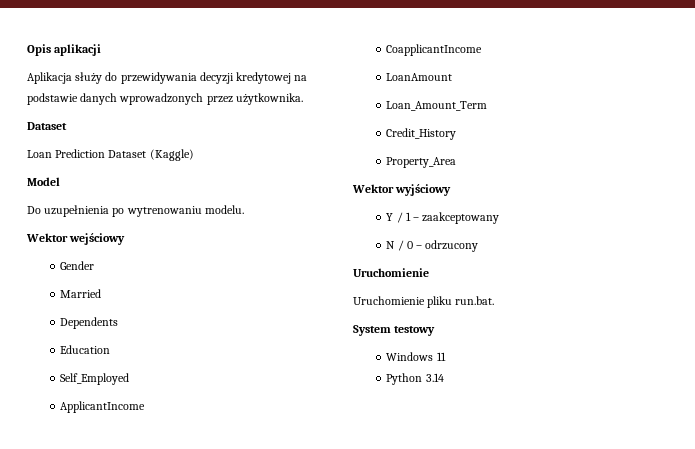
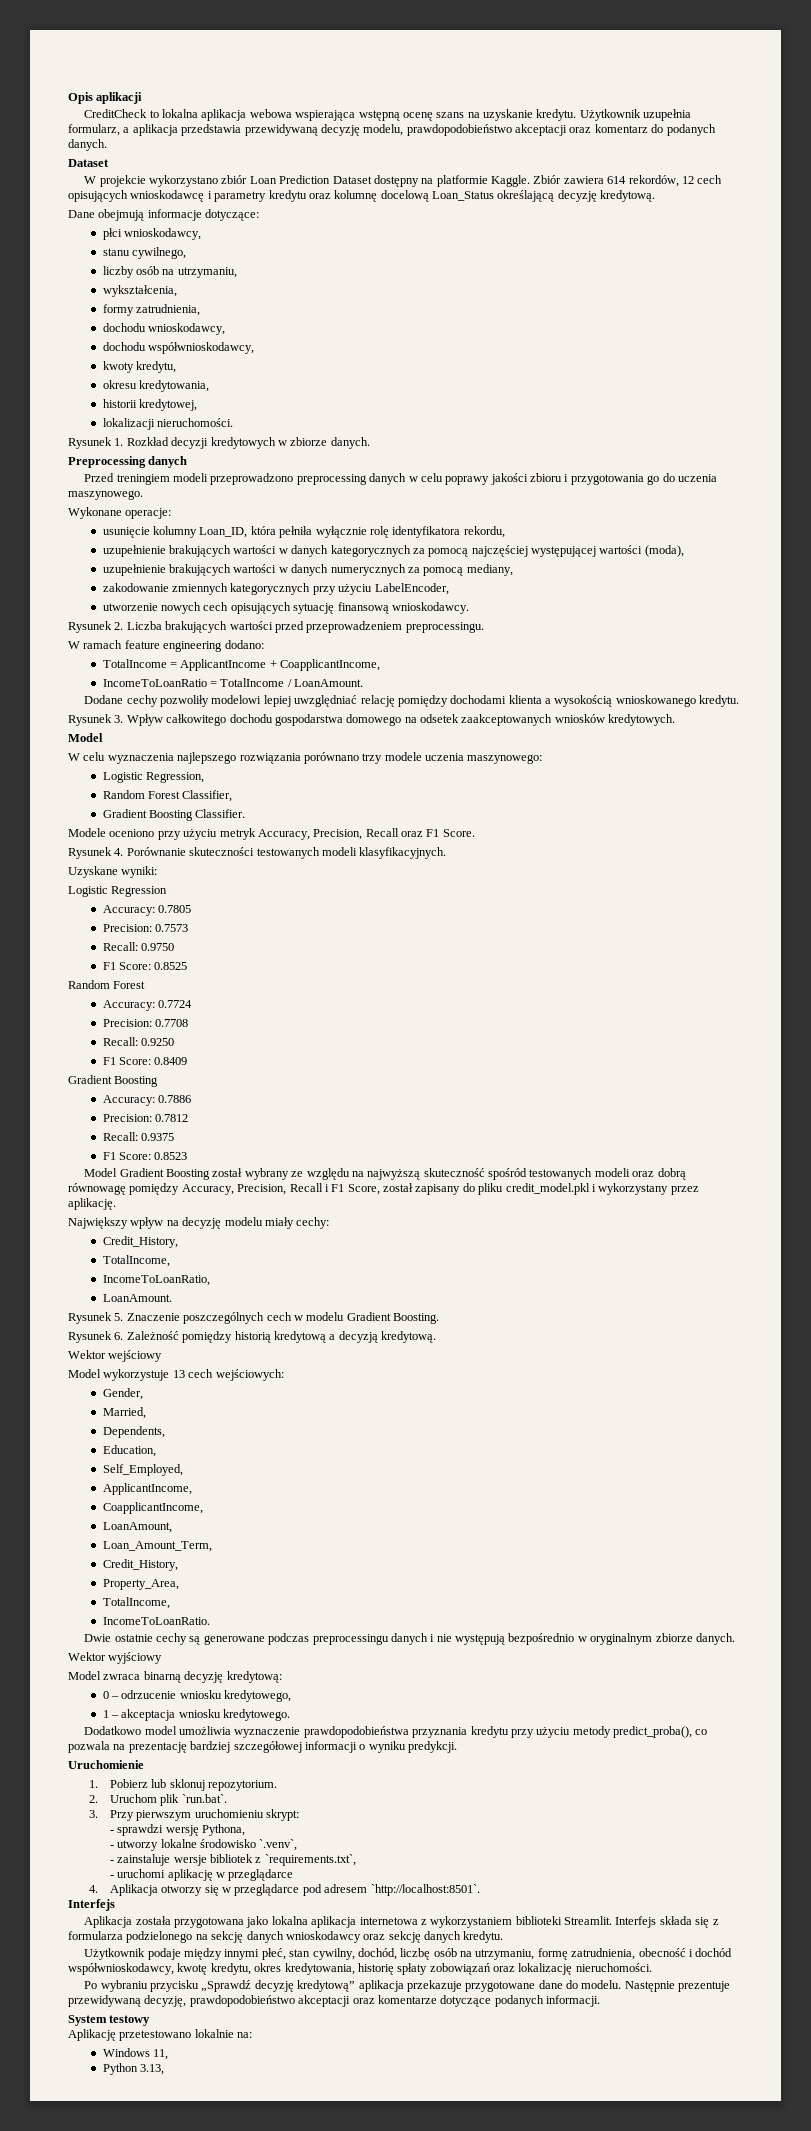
[27,72,308,84] [27,93,303,105] [27,122,67,130] [27,149,194,161] [27,177,60,186] [27,205,244,217] [26,233,126,245] [60,261,95,270] [60,289,102,298] [60,317,119,329] [60,345,111,354] [60,373,130,385] [60,401,146,413] [386,44,483,56] [386,73,453,81] [386,101,488,111] [386,128,457,140] [386,157,457,168] [352,184,452,196] [386,212,500,224] [386,240,479,252] [353,268,429,277] [353,296,495,308] [353,325,436,336] Aplikacja służy do przewidywania decyzji kredytowej na podstawie danych wprowadzonych przez użytkownika. // Dataset // Loan Prediction Dataset (Kaggle) // Model // Do uzupełnienia po wytrenowaniu modelu. // Wektor wejściowy // Gender // Married // Dependents // Education // Self_Employed // ApplicantIncome // CoapplicantIncome // LoanAmount // Loan_Amount_Term // Credit_History // Property_Area // Wektor wyjściowy // Y / 1 – zaakceptowany // N / 0 – odrzucony // Uruchomienie // Uruchomienie pliku run.bat. // System testowy -> [84,109,692,121] [68,124,716,136] [68,139,107,151] [68,159,109,167] [84,175,723,187] [68,190,656,202] [68,209,260,221] [102,228,202,240] [102,247,187,259] [102,266,237,278] [102,285,177,297] [102,304,201,316] [102,323,226,335] [102,342,255,354] [102,361,177,373] [102,380,210,392] [102,399,198,411] [102,418,234,430] [68,437,370,449] [68,456,188,468] [84,473,717,485] [68,490,143,500] [68,507,172,519] [102,526,505,538] [102,545,684,557] [102,564,513,576] [102,583,449,595] [102,602,469,614] [68,621,484,633] [68,640,264,652] [102,659,381,671] [102,678,364,687] [84,695,740,707] [68,714,676,726] [68,733,103,742] [68,752,543,764] [102,772,205,783] [102,790,233,802] [102,809,246,821] [68,828,475,840] [68,847,447,859] [68,866,158,878] [68,886,168,897] [102,905,192,916] [102,924,189,932] [102,942,175,951] [102,962,188,970] [68,980,146,989] [102,1000,193,1011] [102,1019,189,1027] [102,1037,175,1046] [102,1057,188,1065] [68,1075,159,1087] [102,1095,192,1106] [102,1114,189,1122] [102,1132,175,1141] [102,1152,188,1160] [84,1168,686,1180] [68,1183,699,1195] [68,1198,116,1210] [68,1217,330,1229] [102,1236,178,1248] [102,1255,170,1267] [102,1275,210,1286] [102,1294,172,1302] [68,1312,439,1324] [68,1331,436,1343] [68,1350,163,1362] [68,1369,284,1381] [102,1388,143,1400] [102,1407,146,1419] [102,1426,165,1438] [102,1445,156,1457] [102,1464,183,1476] [102,1483,192,1495] [102,1502,203,1514] [102,1522,172,1533] [102,1541,212,1552] [102,1559,178,1571] [102,1579,179,1590] [102,1597,170,1609] [102,1617,210,1625] [84,1633,735,1645] [68,1652,163,1664] [68,1671,282,1683] [102,1690,292,1702] [102,1709,291,1721] [84,1726,708,1738] [68,1741,457,1753] [68,1760,144,1769] [88,1779,278,1791] [88,1794,227,1806] [88,1809,300,1821] [109,1824,246,1836] [109,1839,298,1851] [109,1854,356,1866] [109,1869,294,1881] [88,1884,480,1896] [68,1899,115,1911] [84,1916,719,1928] [68,1931,504,1943] [84,1948,733,1960] [68,1963,652,1975] [84,1980,731,1992] [68,1995,600,2007] [68,2015,151,2026] [68,2029,253,2041] CreditCheck to lokalna aplikacja webowa wspierająca wstępną ocenę szans na uzyskanie kredytu. Użytkownik uzupełnia formularz, a aplikacja przedstawia przewidywaną decyzję modelu, prawdopodobieństwo akceptacji oraz komentarz do podanych danych. // Dataset // W projekcie wykorzystano zbiór Loan Prediction Dataset dostępny na platformie Kaggle. Zbiór zawiera 614 rekordów, 12 cech opisujących wnioskodawcę i parametry kredytu oraz kolumnę docelową Loan_Status określającą decyzję kredytową. // Dane obejmują informacje dotyczące: // płci wnioskodawcy, // stanu cywilnego, // liczby osób na utrzymaniu, // wykształcenia, // formy zatrudnienia, // dochodu wnioskodawcy, // dochodu współwnioskodawcy, // kwoty kredytu, // okresu kredytowania, // historii kredytowej, // lokalizacji nieruchomości. // Rysunek 1. Rozkład decyzji kredytowych w zbiorze danych. // Preprocessing danych // Przed treningiem modeli przeprowadzono preprocessing danych w celu poprawy jakości zbioru i przygotowania go do uczenia maszynowego. // Wykonane operacje: // usunięcie kolumny Loan_ID, która pełniła wyłącznie rolę identyfikatora rekordu, // uzupełnienie brakujących wartości w danych kategorycznych za pomocą najczęściej występującej wartości (moda), // uzupełnienie brakujących wartości w danych numerycznych za pomocą mediany, // zakodowanie zmiennych kategorycznych przy użyciu LabelEncoder, // utworzenie nowych cech opisujących sytuację finansową wnioskodawcy. // Rysunek 2. Liczba brakujących wartości przed przeprowadzeniem preprocessingu. // W ramach feature engineering dodano: // TotalIncome = ApplicantIncome + CoapplicantIncome, // IncomeToLoanRatio = TotalIncome / LoanAmount. // Dodane cechy pozwoliły modelowi lepiej uwzględniać relację pomiędzy dochodami klienta a wysokością wnioskowanego kredytu. // Rysunek 3. Wpływ całkowitego dochodu gospodarstwa domowego na odsetek zaakceptowanych wniosków kredytowych. // Model // W celu wyznaczenia najlepszego rozwiązania porównano trzy modele uczenia maszynowego: // Logistic Regression, // Random Forest Classifier, // Gradient Boosting Classifier. // Modele oceniono przy użyciu metryk Accuracy, Precision, Recall oraz F1 Score. // Rysunek 4. Porównanie skuteczności testowanych modeli klasyfikacyjnych. // Uzyskane wyniki: // Logistic Regression // Accuracy: 0.7805 // Precision: 0.7573 // Recall: 0.9750 // F1 Score: 0.8525 // Random Forest // Accuracy: 0.7724 // Precision: 0.7708 // Recall: 0.9250 // F1 Score: 0.8409 // Gradient Boosting // Accuracy: 0.7886 // Precision: 0.7812 // Recall: 0.9375 // F1 Score: 0.8523 // Model Gradient Boosting został wybrany ze względu na najwyższą skuteczność spośród testowanych modeli oraz dobrą równowagę pomiędzy Accuracy, Precision, Recall i F1 Score, został zapisany do pliku credit_model.pkl i wykorzystany przez aplikację. // Największy wpływ na decyzję modelu miały cechy: // Credit_History, // TotalIncome, // IncomeToLoanRatio, // LoanAmount. // Rysunek 5. Znaczenie poszczególnych cech w modelu Gradient Boosting. // Rysunek 6. Zależność pomiędzy historią kredytową a decyzją kredytową. // Wektor wejściowy // Model wykorzystuje 13 cech wejściowych: // Gender, // Married, // Dependents, // Education, // Self_Employed, // ApplicantIncome, // CoapplicantIncome, // LoanAmount, // Loan_Amount_Term, // Credit_History, // Property_Area, // TotalIncome, // IncomeToLoanRatio. // Dwie ostatnie cechy są generowane podczas preprocessingu danych i nie występują bezpośrednio w oryginalnym zbiorze danych. // Wektor wyjściowy // Model zwraca binarną decyzję kredytową: // 0 – odrzucenie wniosku kredytowego, // 1 – akceptacja wniosku kredytowego. // Dodatkowo model umożliwia wyznaczenie prawdopodobieństwa przyznania kredytu przy użyciu metody predict_proba(), co pozwala na prezentację bardziej szczegółowej informacji o wyniku predykcji. // Uruchomienie // 1. Pobierz lub sklonuj repozytorium. // 2. Uruchom plik `run.bat`. // 3. Przy pierwszym uruchomieniu skrypt: // - sprawdzi wersję Pythona, // - utworzy lokalne środowisko `.venv`, // - zainstaluje wersje bibliotek z `requirements.txt`, // - uruchomi aplikację w przeglądarce // 4. Aplikacja otworzy się w przeglądarce pod adresem `http://localhost:8501`. // Interfejs // Aplikacja została przygotowana jako lokalna aplikacja internetowa z wykorzystaniem biblioteki Streamlit. Interfejs składa się z formularza podzielonego na sekcję danych wnioskodawcy oraz sekcję danych kredytu. // Użytkownik podaje między innymi płeć, stan cywilny, dochód, liczbę osób na utrzymaniu, formę zatrudnienia, obecność i dochód współwnioskodawcy, kwotę kredytu, okres kredytowania, historię spłaty zobowiązań oraz lokalizację nieruchomości. // Po wybraniu przycisku „Sprawdź decyzję kredytową” aplikacja przekazuje przygotowane dane do modelu. Następnie prezentuje przewidywaną decyzję, prawdopodobieństwo akceptacji oraz komentarze dotyczące podanych informacji. // System testowy // Aplikację przetestowano lokalnie na:
[436,352,446,361] 11 -> [153,2049,169,2060] 11,
[425,373,444,382] 3.14 -> [140,2064,165,2075] 3.13,

